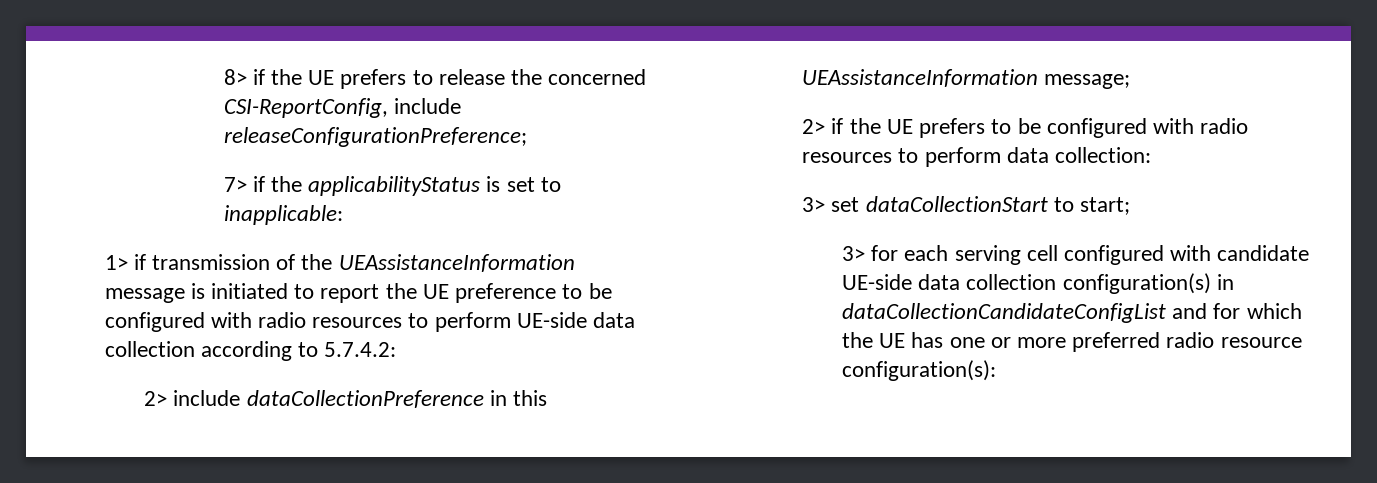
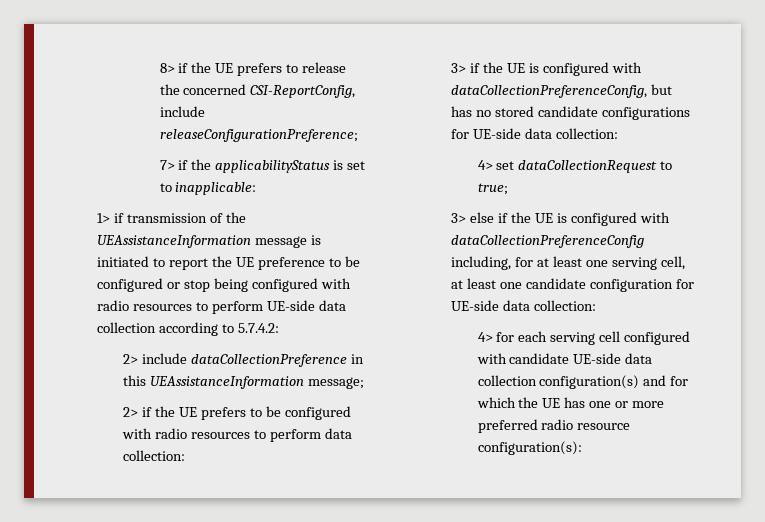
(205, 322) none -> [167,278,318,292] or stop being configured
[831,196,1131,215] [841,246,865,261] set dataCollectionStart to start; // 3> -> [470,62,642,76] [451,84,673,98] [451,106,691,120] [451,128,619,139] [477,160,673,173] [477,183,508,195] [451,212,670,226] [451,235,645,248] [451,256,685,270] [451,278,694,292] [451,300,597,311] [477,332,493,342] if the UE is configured with dataCollectionPreferenceConfig, but has no stored candidate configurations for UE-side data collection: // 4> set dataCollectionRequest to true; // 3> else if the UE is configured with dataCollectionPreferenceConfig including, for at least one serving cell, at least one candidate configuration for UE-side data collection: // 4>
[1216,274,1234,290] [841,303,1166,323] in dataCollectionCandidateConfigList -> (640, 382) none

